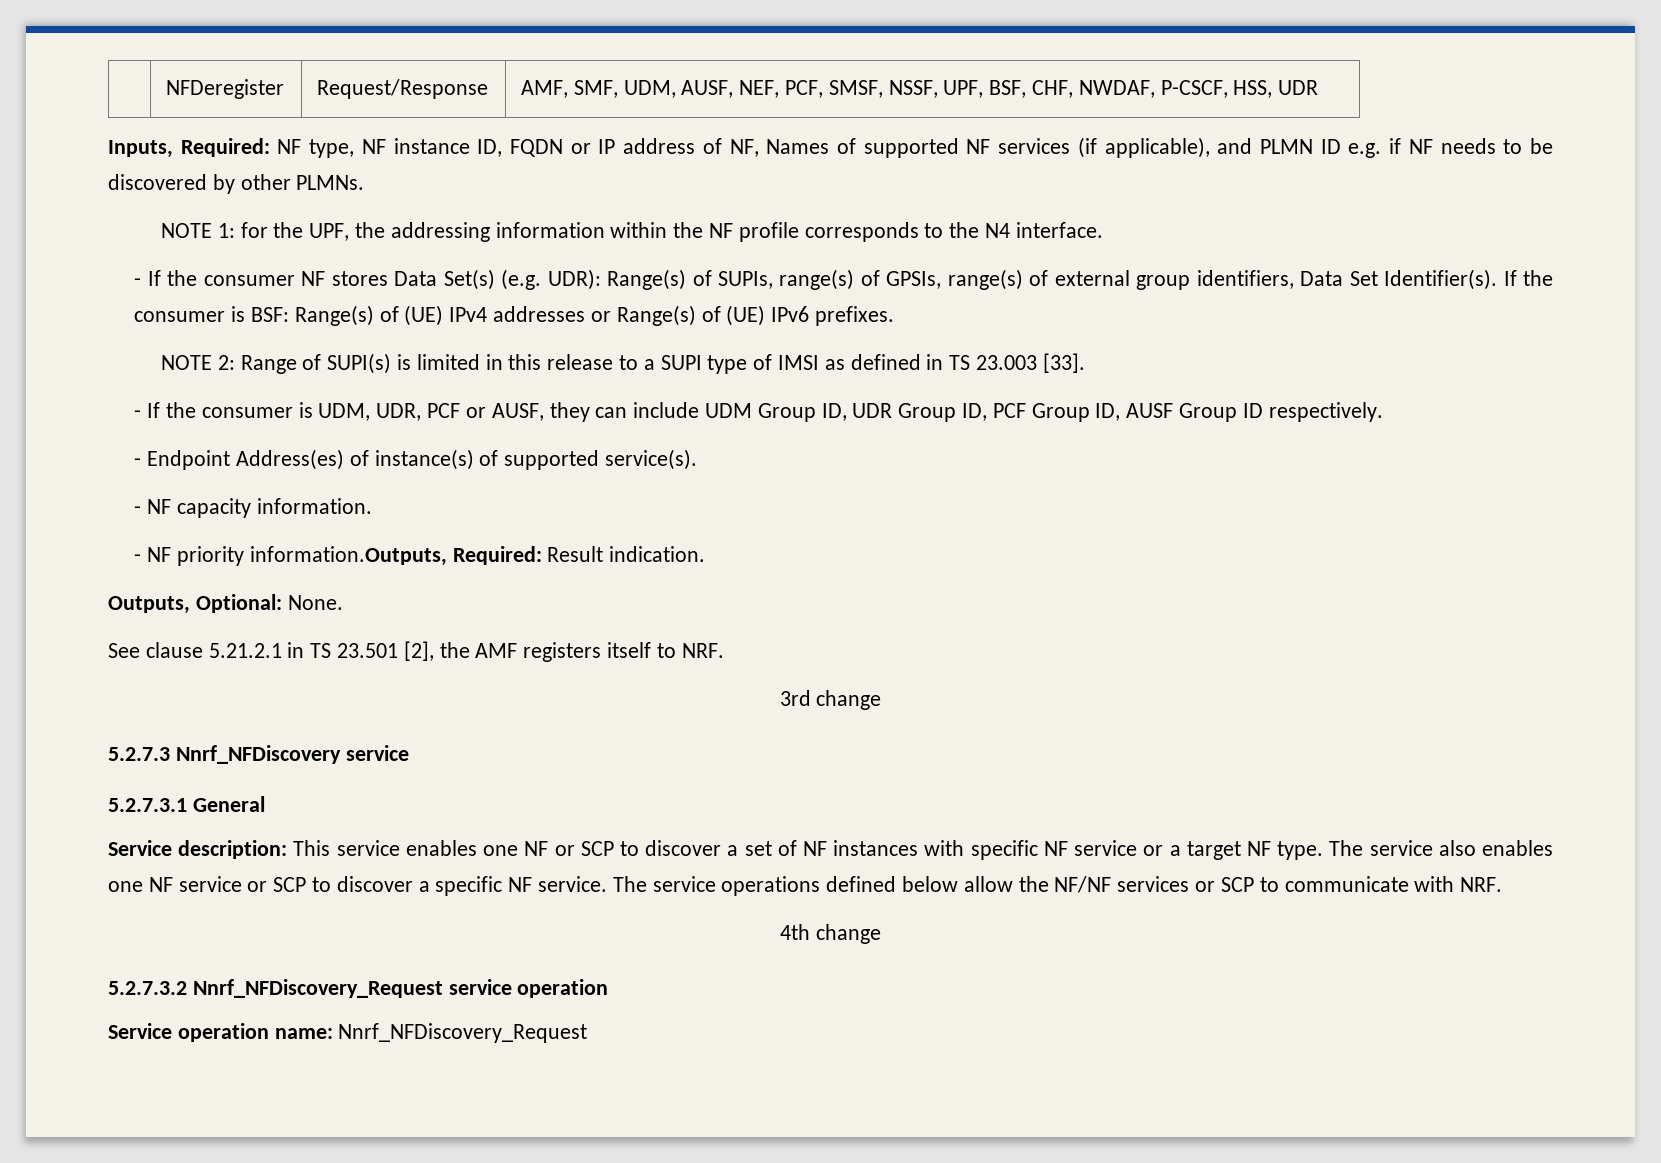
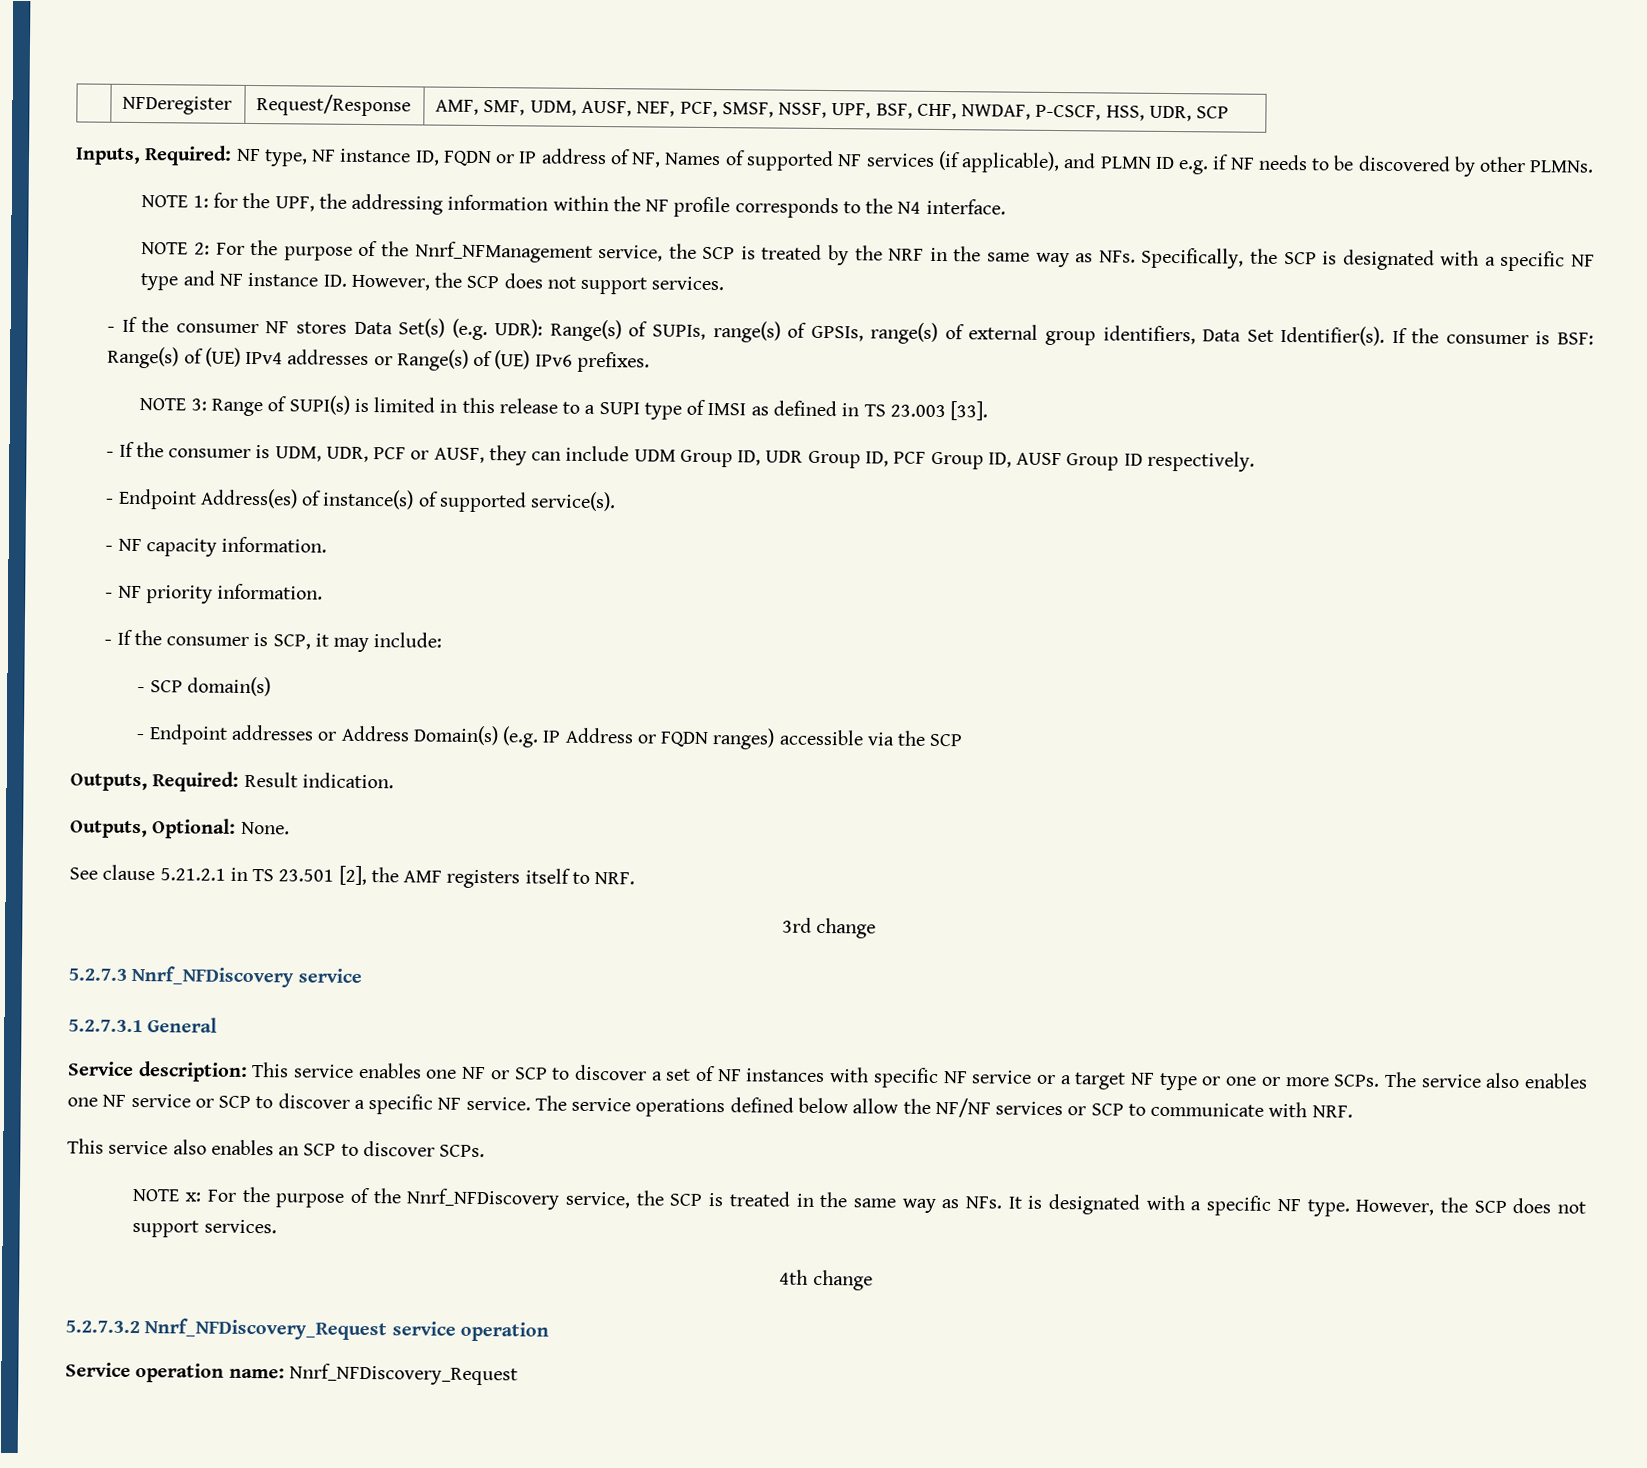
[1278,80,1319,95] UDR -> [1148,105,1230,122] UDR, SCP
(1103, 230) none -> [141,239,1596,272] [140,270,725,295] // NOTE 2: For the purpose of the Nnrf_NFManagement service, the SCP is treated by the NRF in the same way as NFs. Specifically, the SCP is designated with a specific NF type and NF instance ID. However, the SCP does not support services.
[217,355,235,370] 2: -> [190,398,207,411] 3:
[249,546,447,566] information.Outputs, -> [217,583,324,600] [104,629,443,653] [137,676,272,697] [136,724,964,750] [70,773,148,792] information. // - If the consumer is SCP, it may include: // - SCP domain(s) // - Endpoint addresses or Address Domain(s) (e.g. IP Address or FQDN ranges) accessible via the SCP // Outputs,
[1277,841,1324,860] type. -> [1158,1072,1381,1091] type or one or more SCPs.
(1503, 884) none -> [67,1138,486,1158] [132,1186,1586,1217] [132,1219,277,1238] // This service also enables an SCP to discover SCPs. // NOTE x: For the purpose of the Nnrf_NFDiscovery service, the SCP is treated in the same way as NFs. It is designated with a specific NF type. However, the SCP does not support services.

